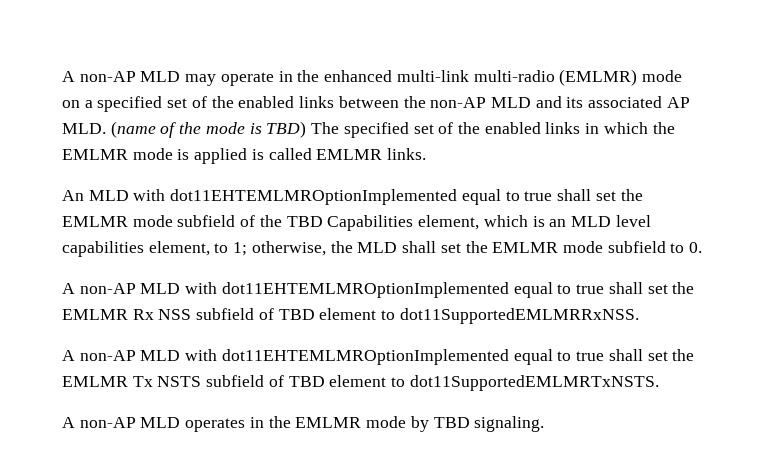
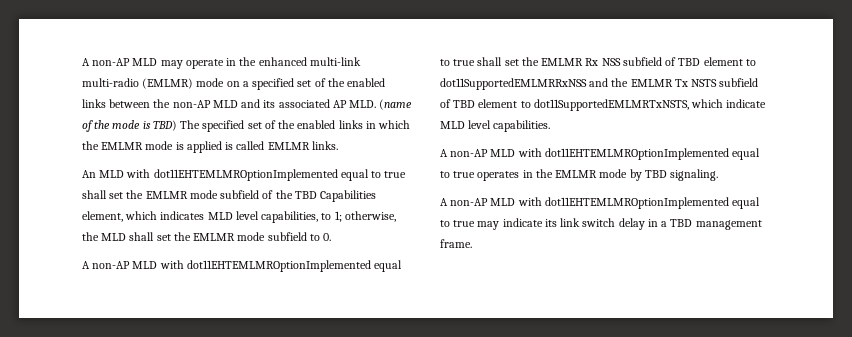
[532,215,651,227] [62,241,210,257] is an MLD level capabilities element, -> [160,211,319,223] indicates MLD level capabilities,
[399,308,639,324] [62,349,695,365] [62,375,659,391] [62,417,181,428] dot11SupportedEMLMRRxNSS. // A non-AP MLD with dot11EHTEMLMROptionImplemented equal to true shall set the EMLMR Tx NSTS subfield of TBD element to dot11SupportedEMLMRTxNSTS. // A non-AP MLD -> [440,78,759,90] [440,99,767,111] [440,120,551,132] [440,148,761,160] [440,171,476,178] dot11SupportedEMLMRRxNSS and the EMLMR Tx NSTS subfield of TBD element to dot11SupportedEMLMRTxNSTS, which indicate MLD level capabilities. // A non-AP MLD with dot11EHTEMLMROptionImplemented equal to true
(545, 424) none -> [440,197,761,209] [440,218,762,230] [440,239,472,248] // A non-AP MLD with dot11EHTEMLMROptionImplemented equal to true may indicate its link switch delay in a TBD management frame.

